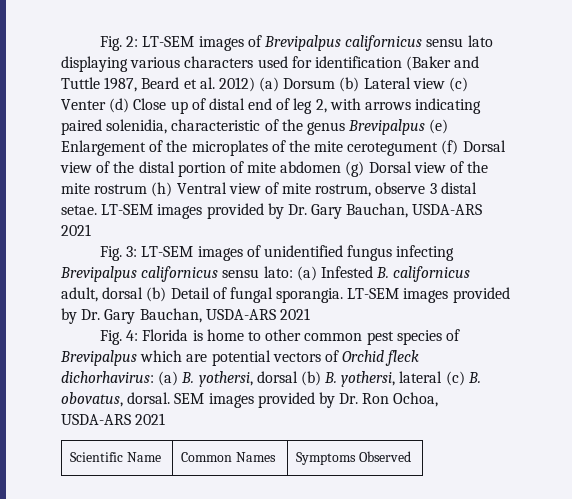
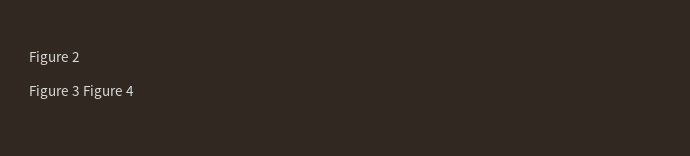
[100,35,493,51] [61,56,480,72] [61,77,469,92] [61,98,482,114] [61,119,449,135] [61,140,506,156] [60,161,489,177] [61,182,477,197] [61,203,483,219] [61,224,91,236] [100,245,455,261] [60,266,471,282] [61,287,510,303] [61,308,310,324] [100,329,460,345] [60,350,420,366] [61,371,481,387] [61,392,439,408] [61,413,166,425] [70,452,162,462] [181,452,277,462] [296,451,412,465] Fig. 2: LT-SEM images of Brevipalpus californicus sensu lato displaying various characters used for identification (Baker and Tuttle 1987, Beard et al. 2012) (a) Dorsum (b) Lateral view (c) Venter (d) Close up of distal end of leg 2, with arrows indicating paired solenidia, characteristic of the genus Brevipalpus (e) Enlargement of the microplates of the mite cerotegument (f) Dorsal view of the distal portion of mite abdomen (g) Dorsal view of the mite rostrum (h) Ventral view of mite rostrum, observe 3 distal setae. LT-SEM images provided by Dr. Gary Bauchan, USDA-ARS 2021 // Fig. 3: LT-SEM images of unidentified fungus infecting Brevipalpus californicus sensu lato: (a) Infested B. californicus adult, dorsal (b) Detail of fungal sporangia. LT-SEM images provided by Dr. Gary Bauchan, USDA-ARS 2021 // Fig. 4: Florida is home to other common pest species of Brevipalpus which are potential vectors of Orchid fleck dichorhavirus: (a) B. yothersi, dorsal (b) B. yothersi, lateral (c) B. obovatus, dorsal. SEM images provided by Dr. Ron Ochoa, USDA-ARS 2021 // Scientific Name | Common Names | Symptoms Observed -> [29,51,80,65] [29,85,134,99] Figure 2 // Figure 3 Figure 4

